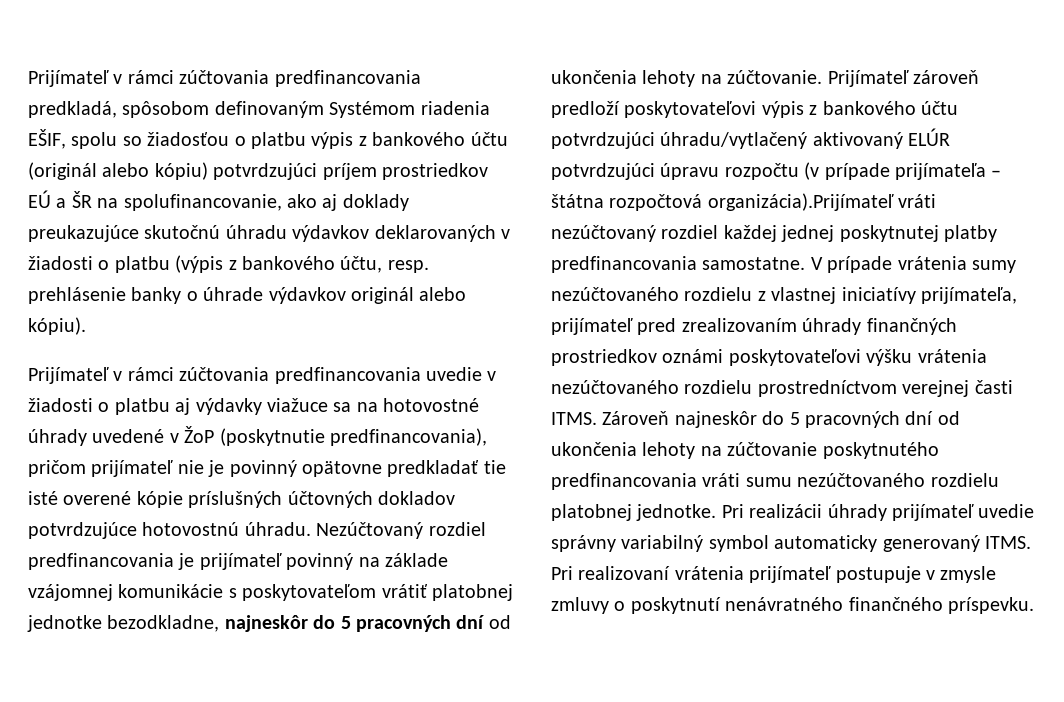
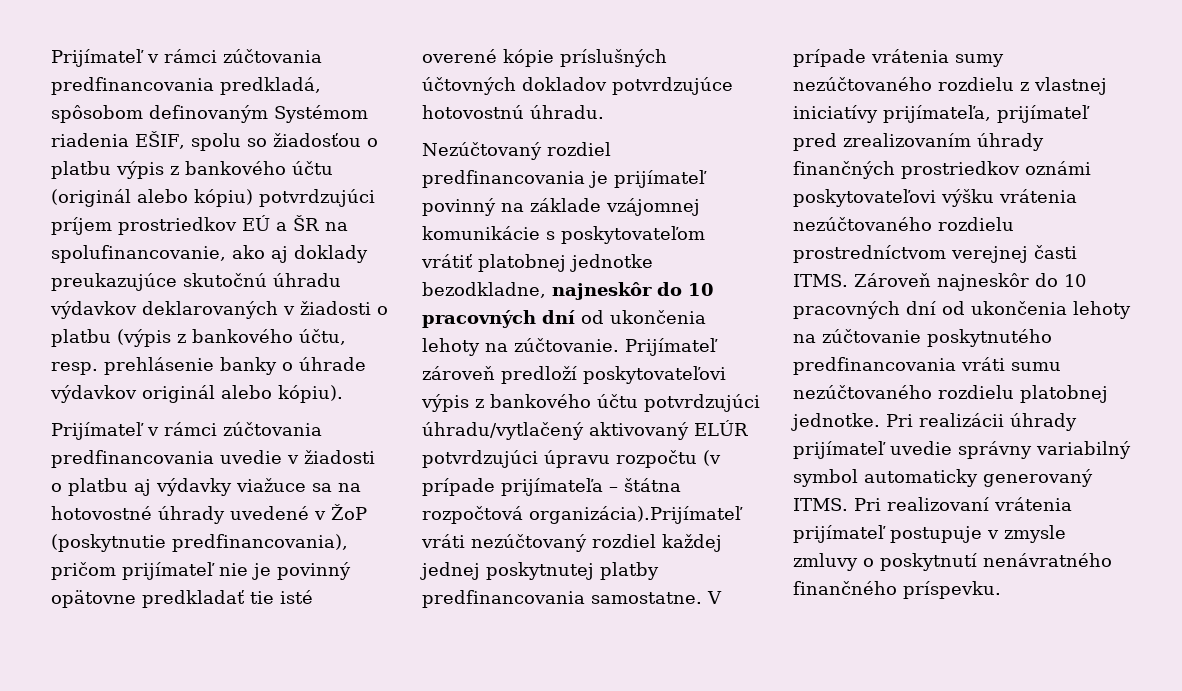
(311, 529) none -> (604, 112) //
[340,616,351,629] 5 -> [688,283,714,296] 10
[789,412,800,425] 5 -> [1064,274,1086,287] 10

